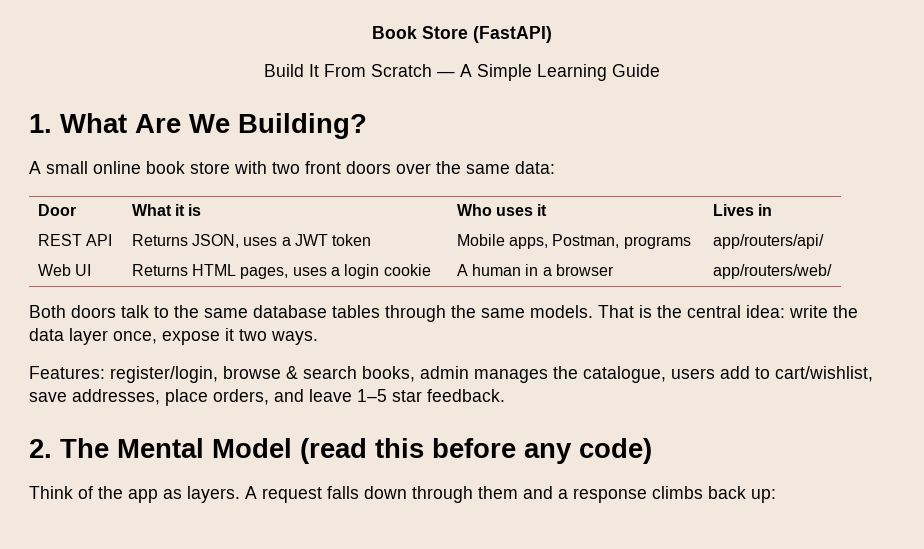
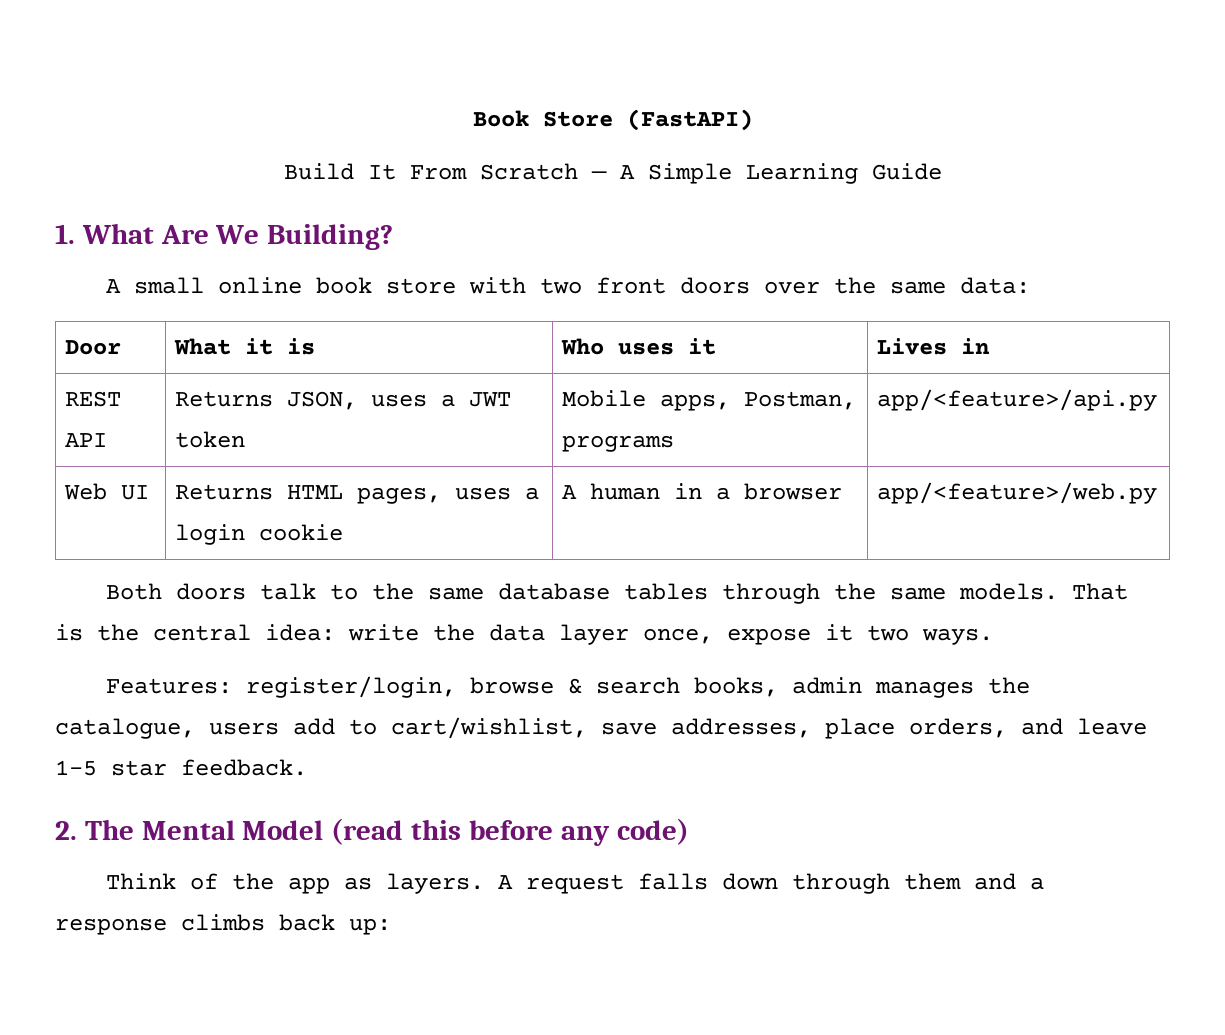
[712,234,824,249] app/routers/api/ -> [877,389,1158,411] app/<feature>/api.py
[712,264,832,279] app/routers/web/ -> [877,482,1158,504] app/<feature>/web.py

